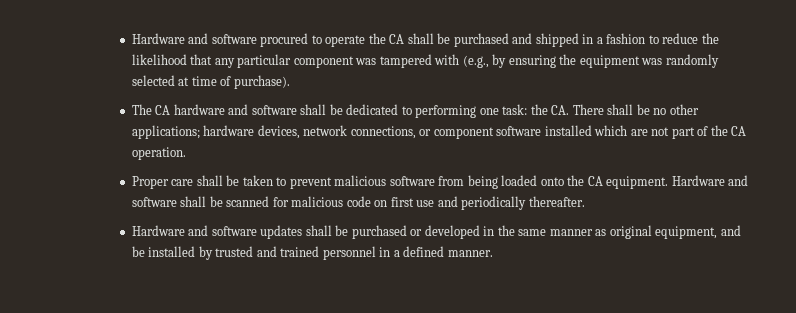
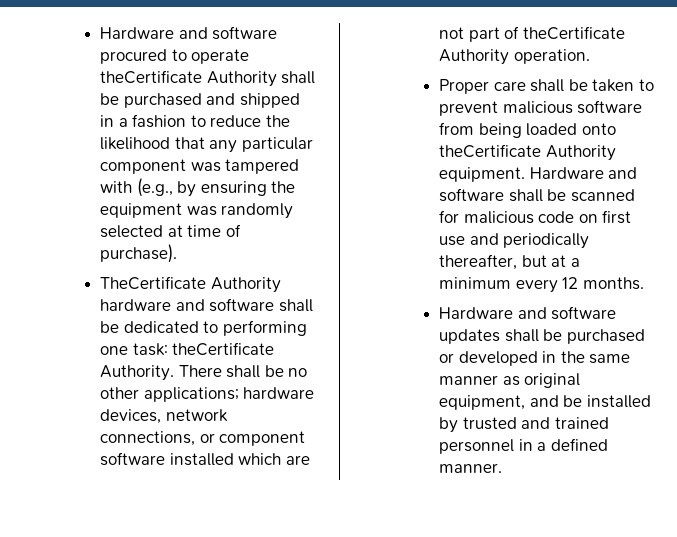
[368,33,405,44] the CA -> [100,70,277,87] theCertificate Authority
[131,104,171,115] The CA -> [100,276,281,293] TheCertificate Authority
[530,104,570,115] the CA. -> [172,342,275,356] [100,365,175,381] theCertificate Authority.
[710,125,747,136] the CA -> [522,26,625,40] [439,49,510,65] theCertificate Authority
[567,175,603,186] the CA -> [439,144,616,161] theCertificate Authority
[528,196,585,207] thereafter. -> [439,254,580,270] [439,277,644,293] thereafter, but at a minimum every 12 months.

